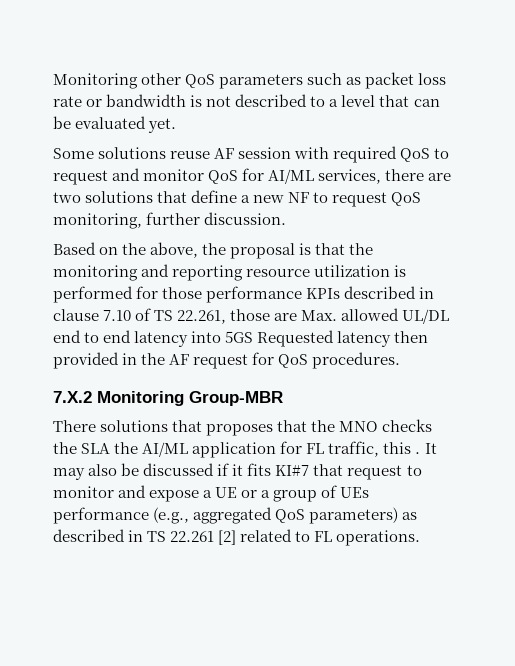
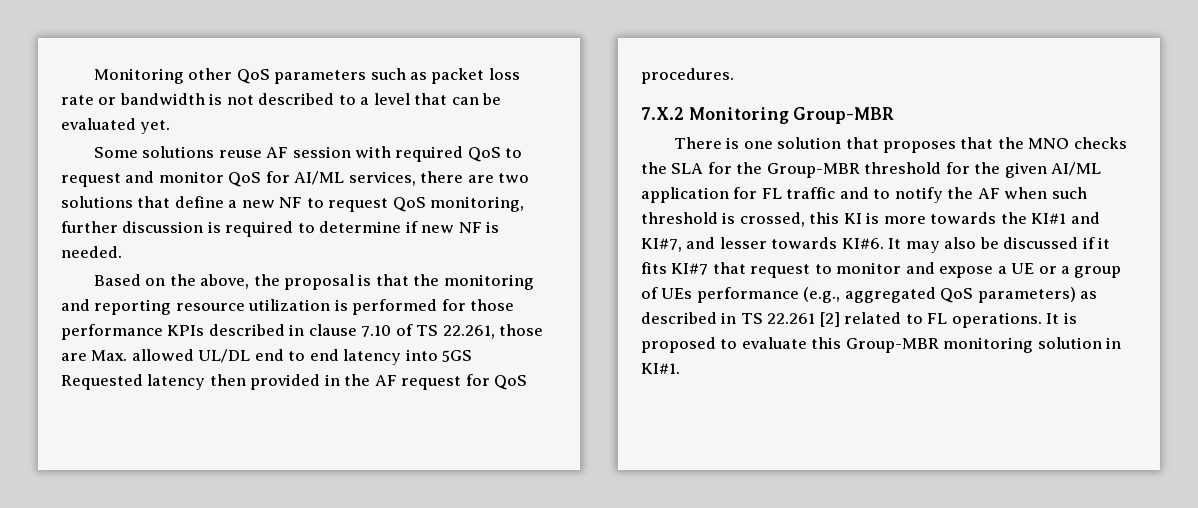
[204,212,287,225] discussion. -> [122,221,500,237] [61,246,122,258] discussion is required to determine if new NF is needed.
[100,420,169,432] solutions -> [726,137,842,149] is one solution
[114,441,421,458] the AI/ML application for FL traffic, this . -> [707,162,1102,178] [641,187,1087,203] [641,212,1100,227] [641,237,884,252] for the Group-MBR threshold for the given AI/ML application for FL traffic and to notify the AF when such threshold is crossed, this KI is more towards the KI#1 and KI#7, and lesser towards KI#6.
(421, 538) none -> [1046,312,1077,324] [641,337,1122,353] [641,363,680,374] It is proposed to evaluate this Group-MBR monitoring solution in KI#1.

